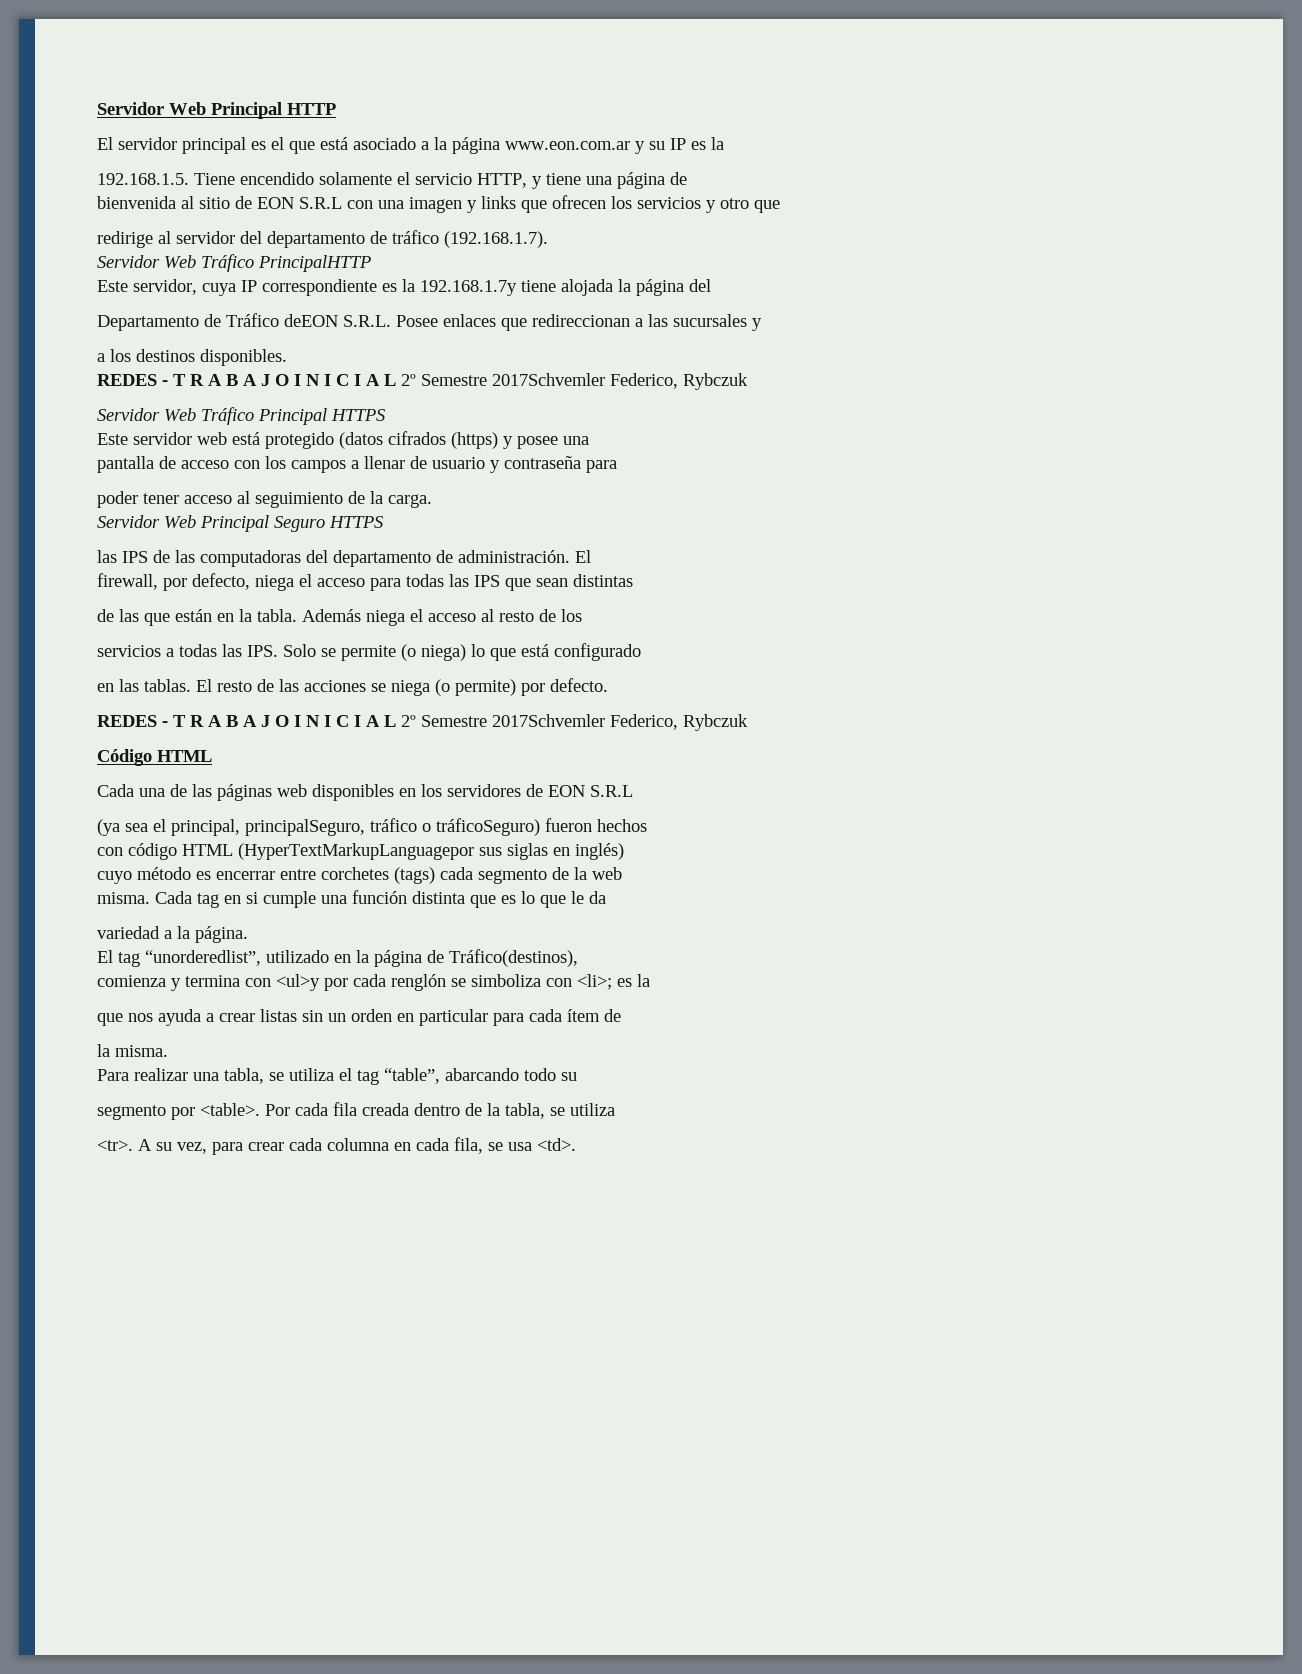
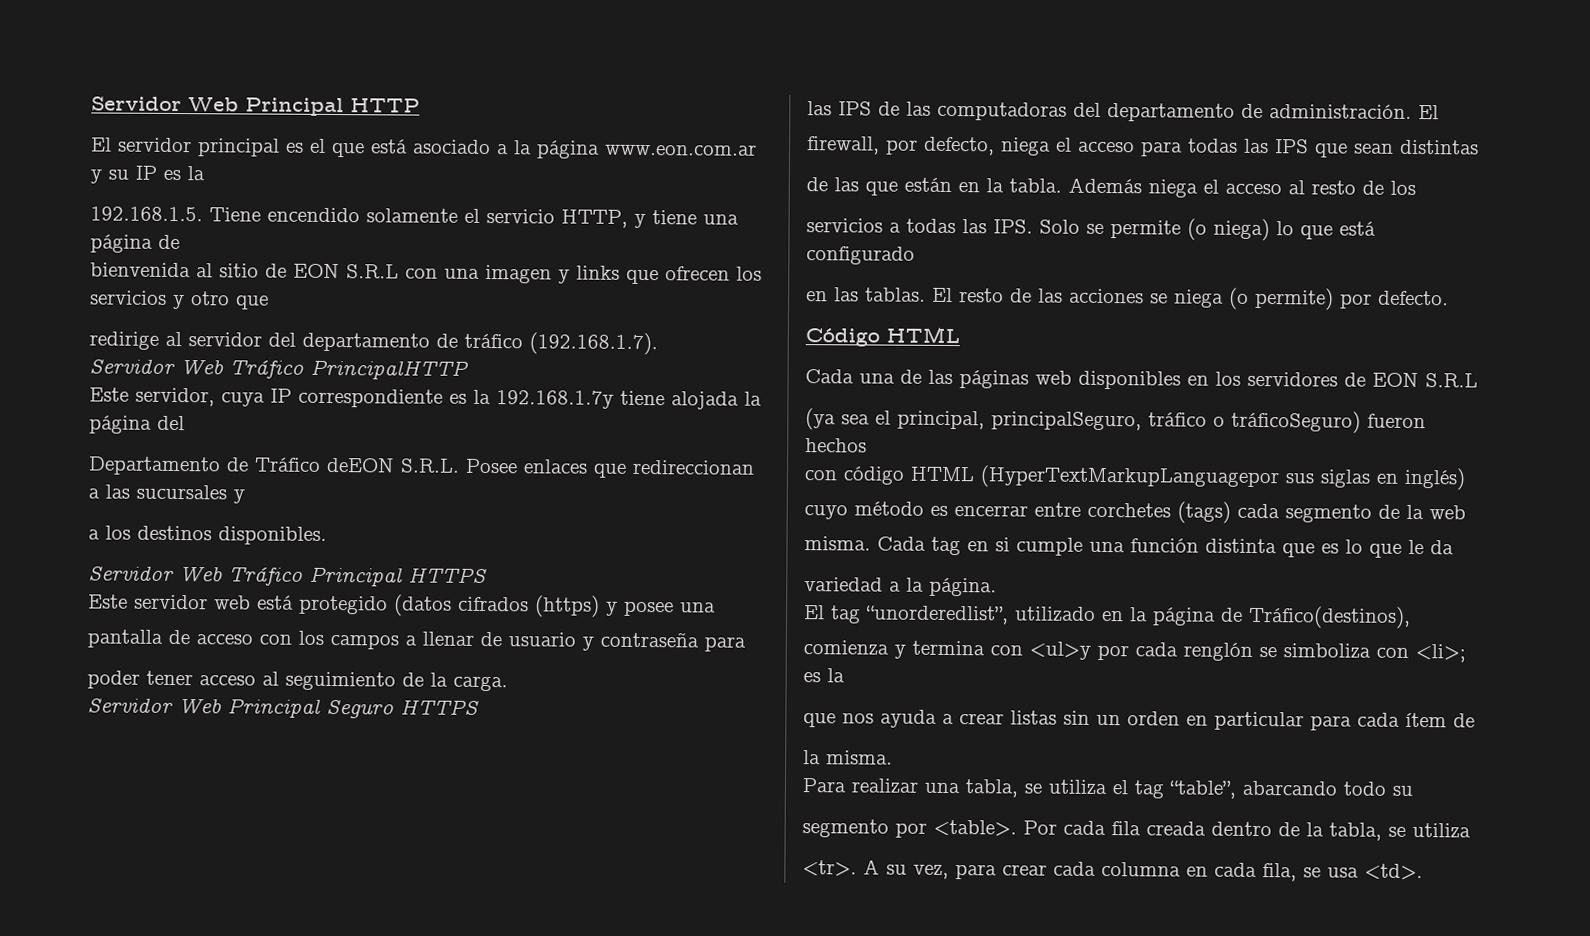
[97,373,748,390] // REDES - T R A B A J O I N I C I A L 2º Semestre 2017Schvemler Federico, Rybczuk -> (327, 535) none
[97,714,748,731] // REDES - T R A B A J O I N I C I A L 2º Semestre 2017Schvemler Federico, Rybczuk -> (1449, 298) none

